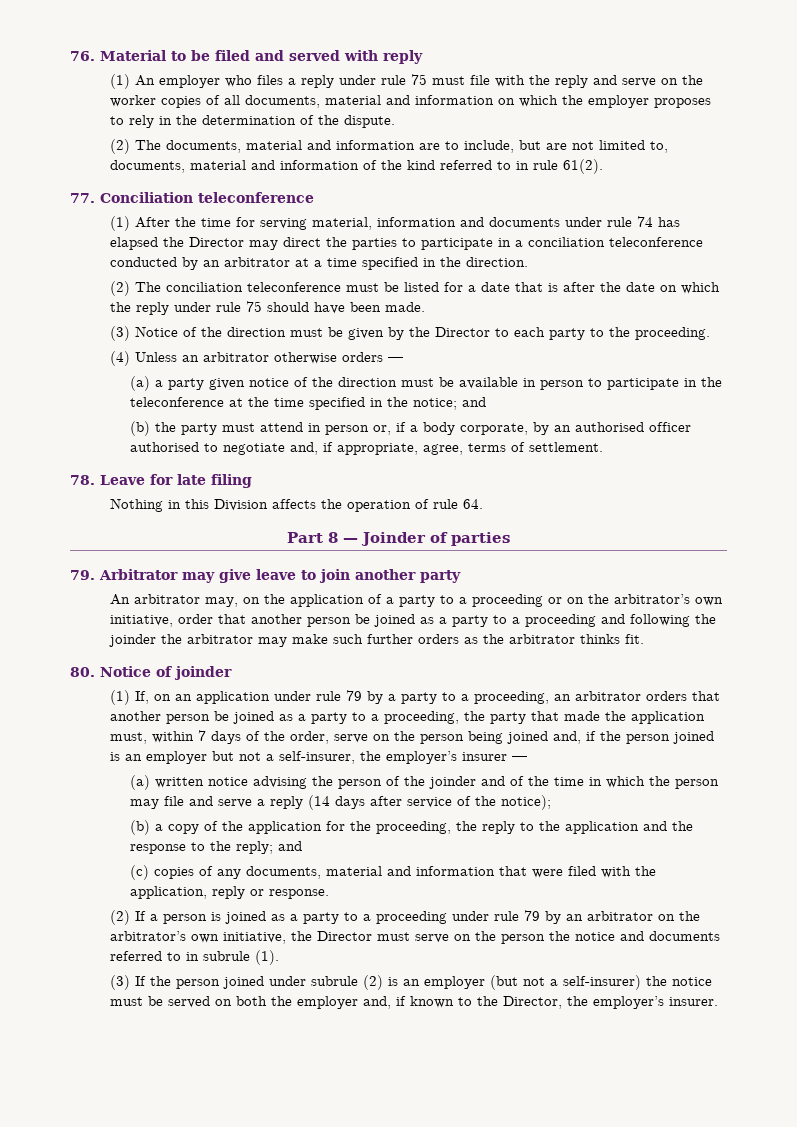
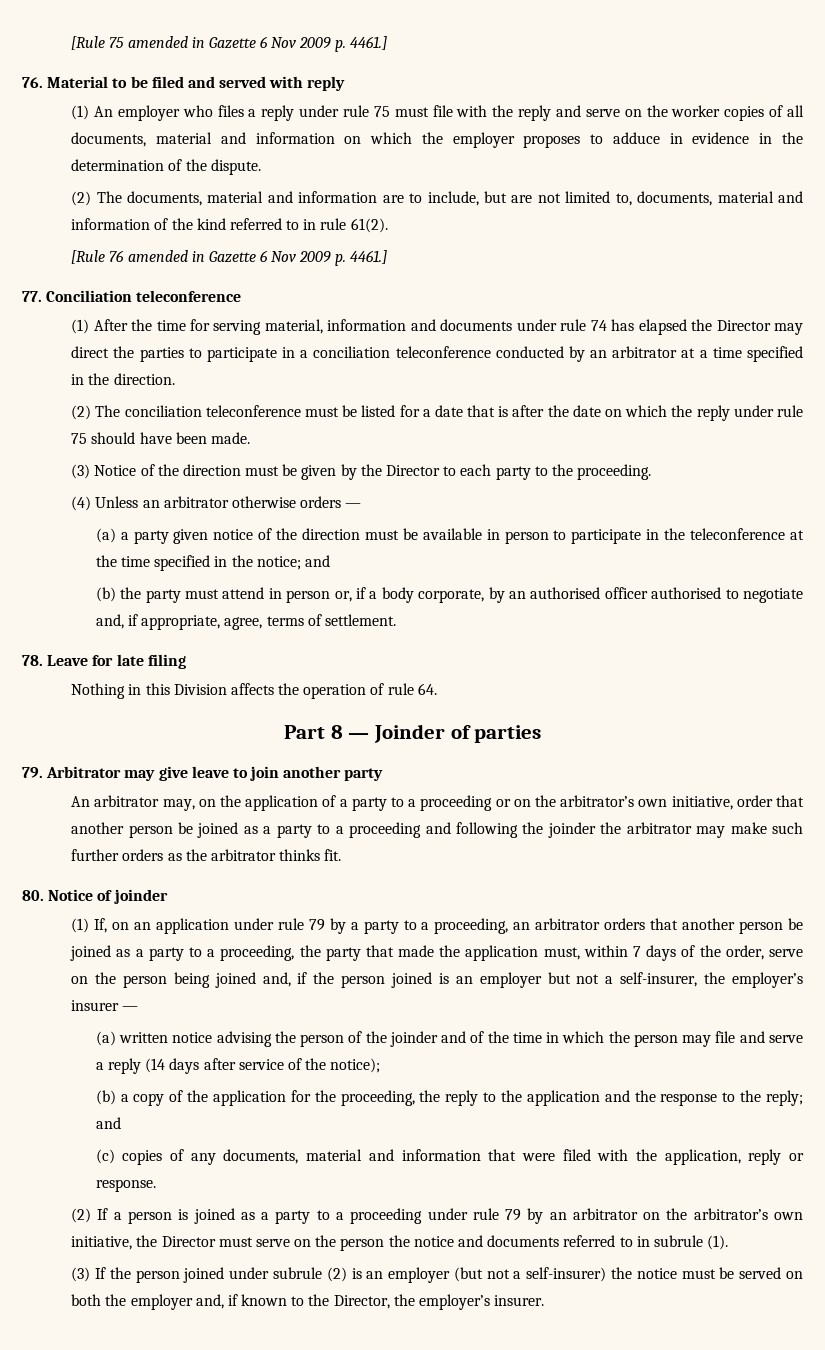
(70, 56) none -> [71,36,387,52] [Rule 75 amended in Gazette 6 Nov 2009 p. 4461.] //
[128,115,154,128] rely -> [612,132,750,144] adduce in evidence
(603, 166) none -> [71,250,387,266] // [Rule 76 amended in Gazette 6 Nov 2009 p. 4461.]

